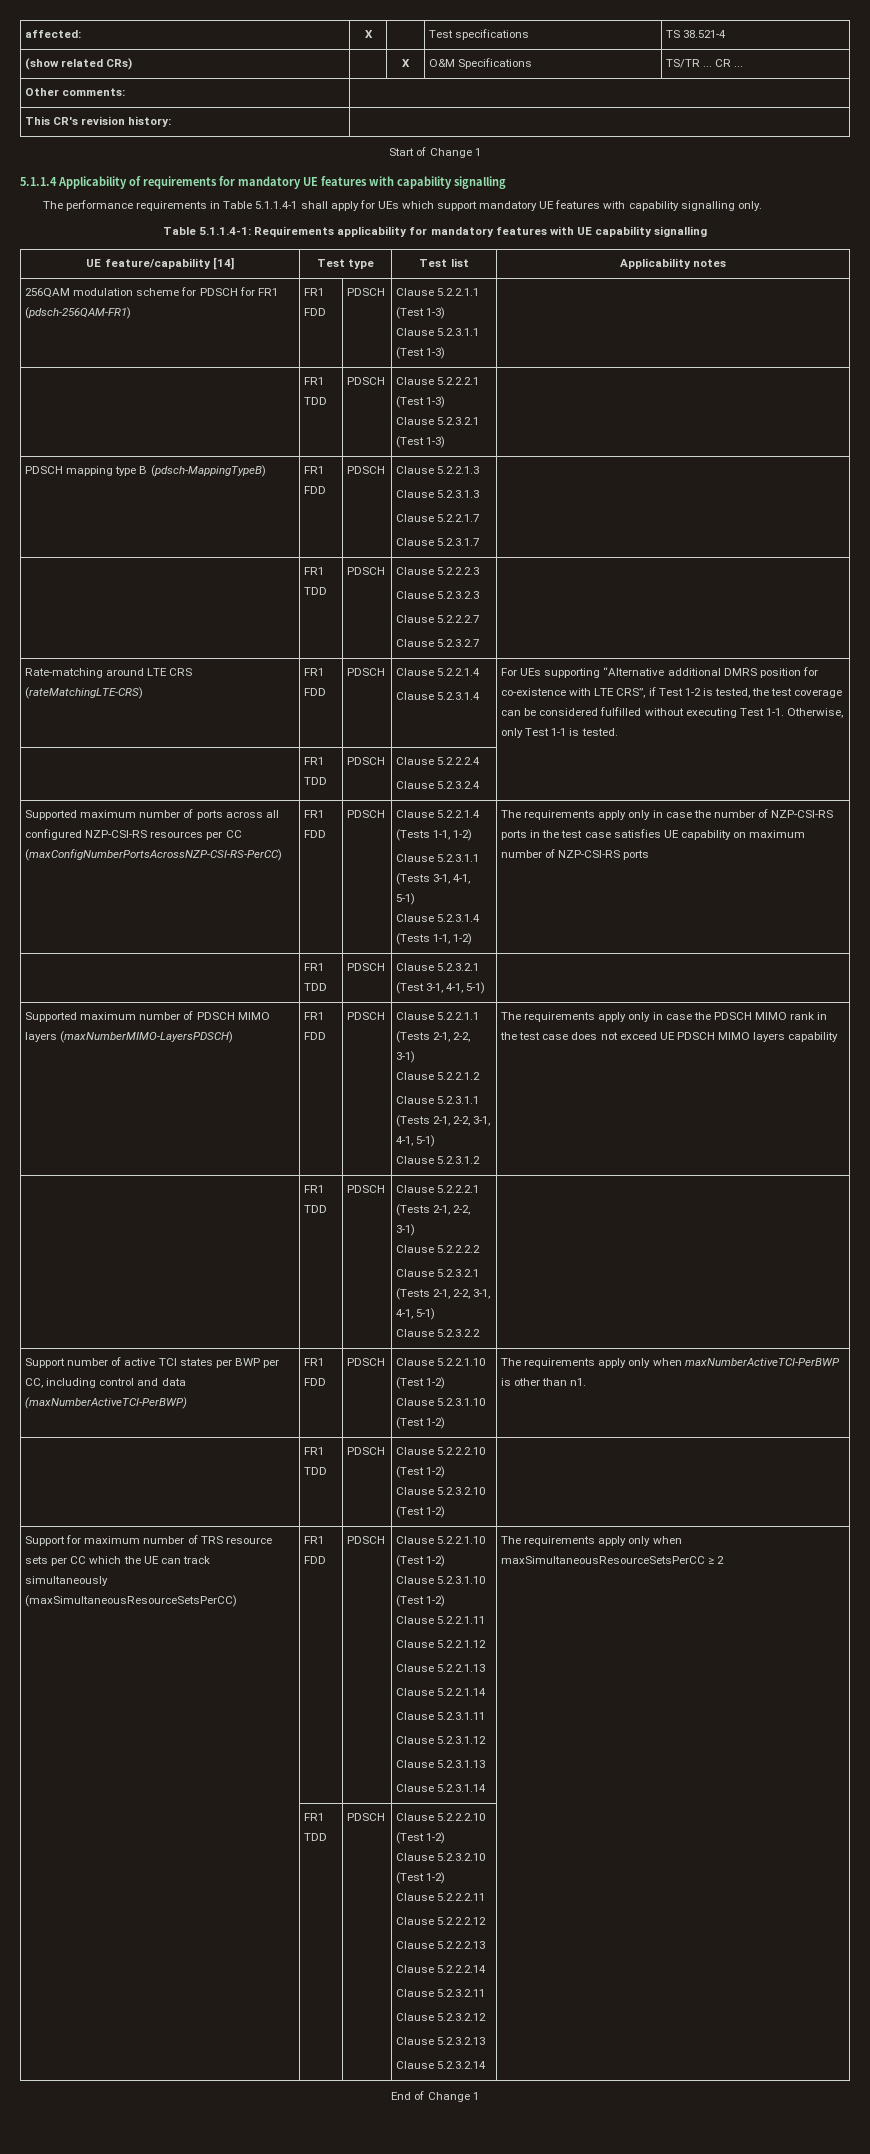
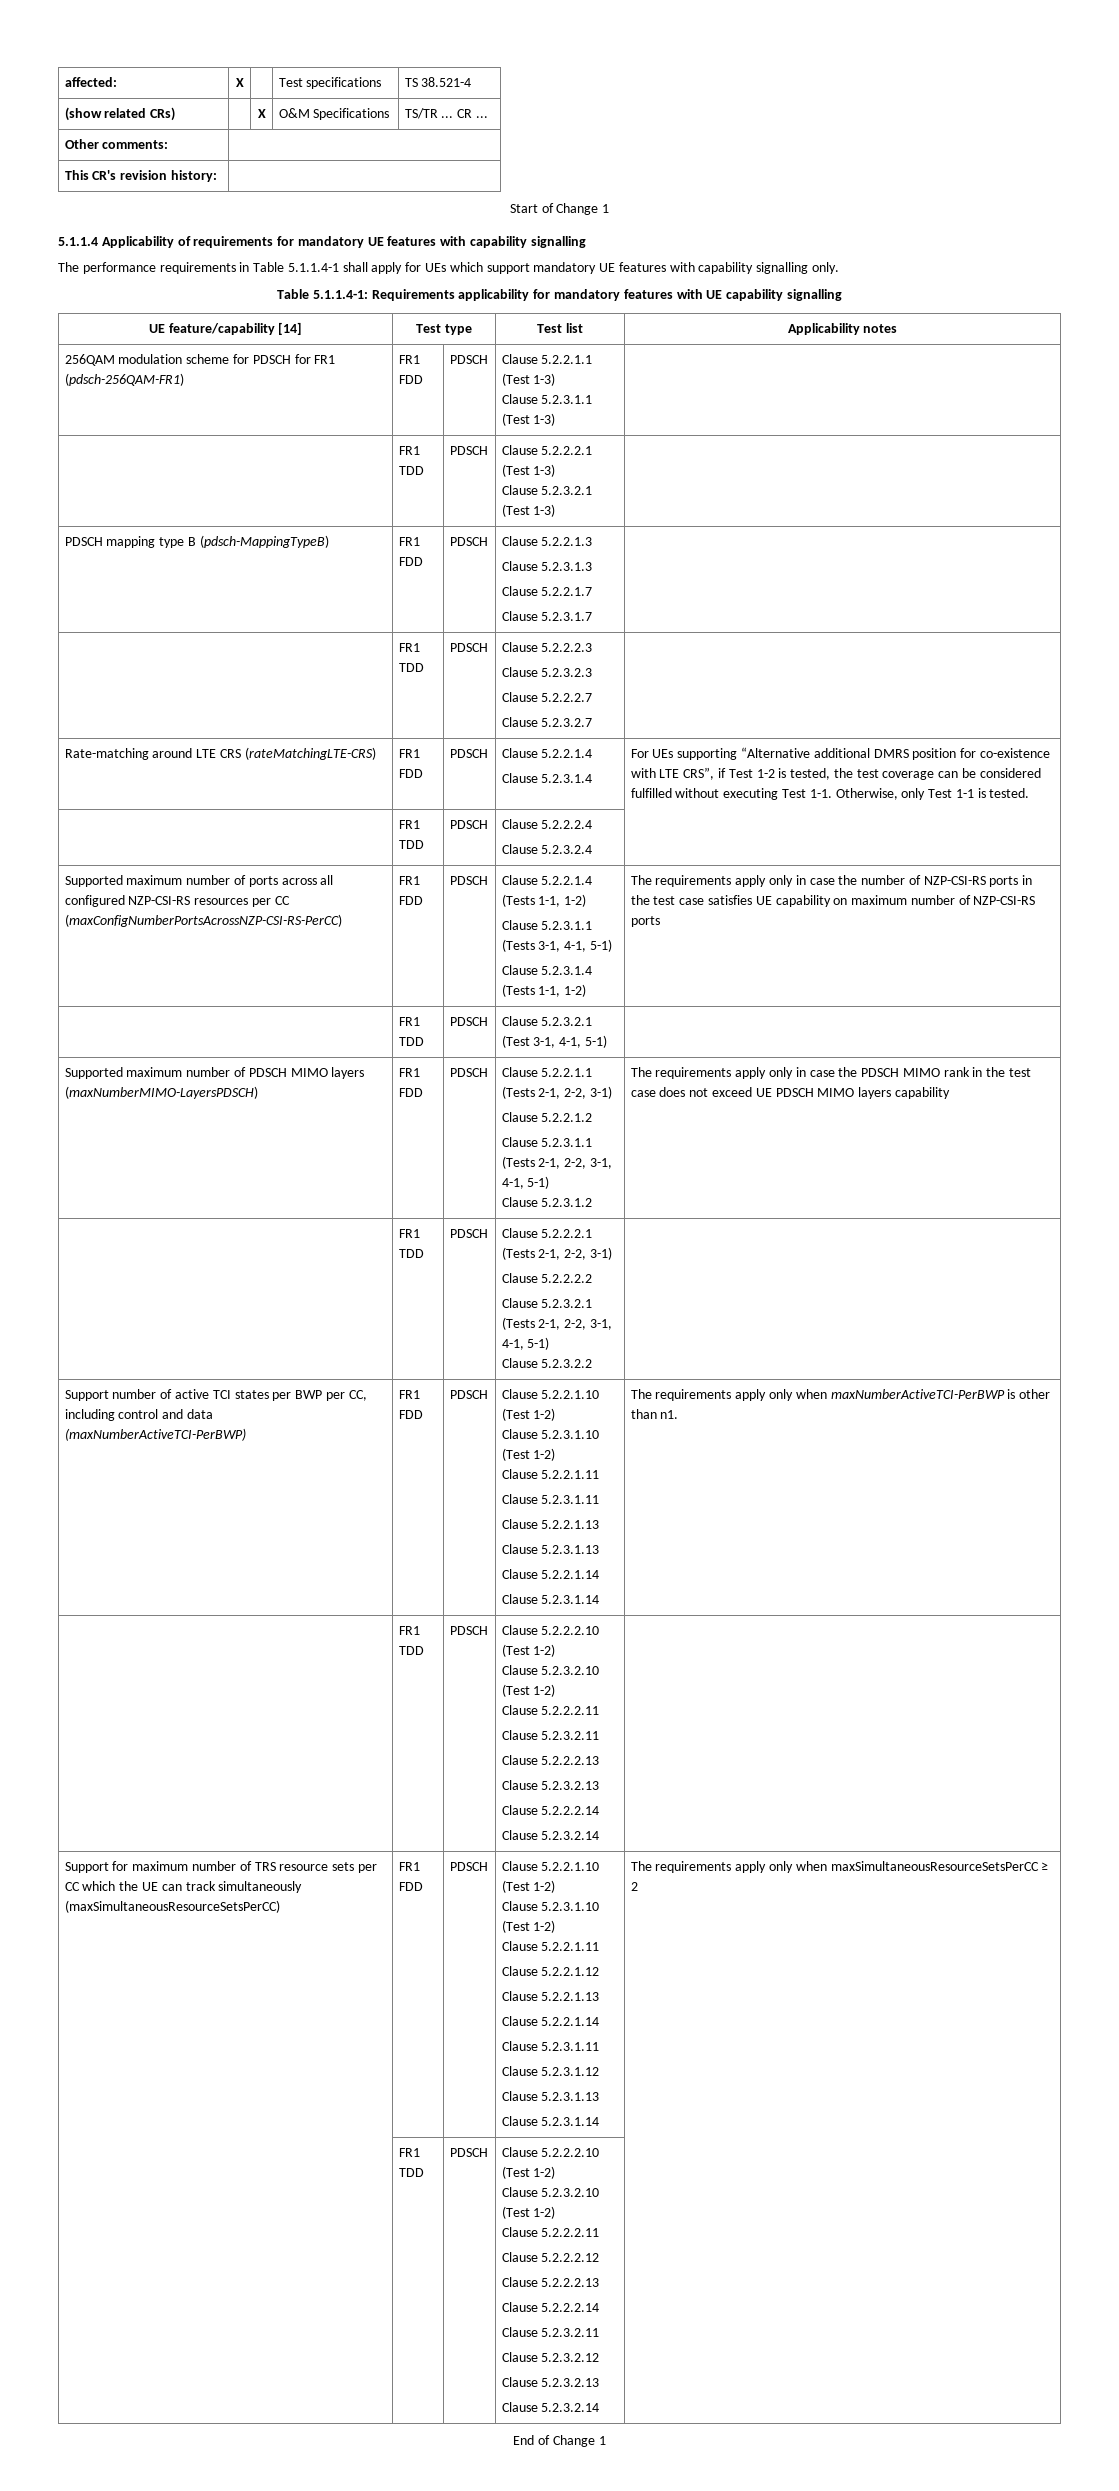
(446, 1423) none -> [501,1469,600,1479] [501,1494,600,1504] [501,1519,600,1529] [501,1544,600,1554] [501,1569,600,1579] [501,1594,600,1604] // Clause 5.2.2.1.11 // Clause 5.2.3.1.11 // Clause 5.2.2.1.13 // Clause 5.2.3.1.13 // Clause 5.2.2.1.14 // Clause 5.2.3.1.14
(446, 1512) none -> [501,1705,600,1715] [501,1730,600,1740] [501,1755,600,1765] [501,1780,600,1790] [501,1805,600,1815] [501,1830,600,1840] // Clause 5.2.2.2.11 // Clause 5.2.3.2.11 // Clause 5.2.2.2.13 // Clause 5.2.3.2.13 // Clause 5.2.2.2.14 // Clause 5.2.3.2.14

